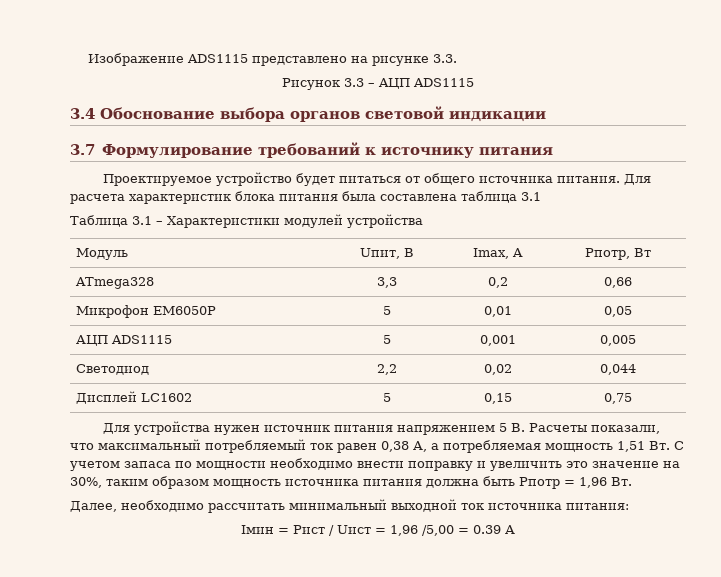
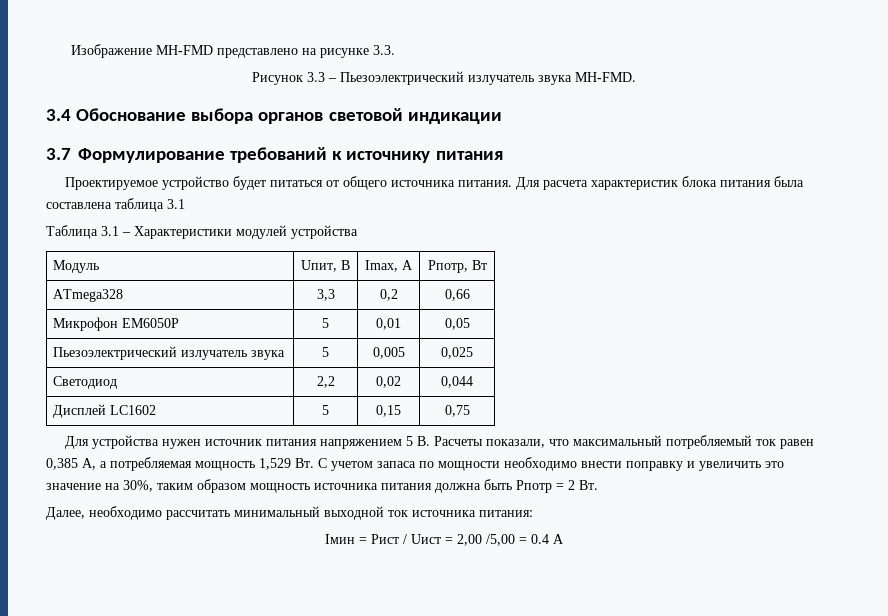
[186,54,248,63] ADS1115 -> [156,45,214,55] MH-FMD
[378,78,474,89] AЦП ADS1115 -> [340,71,636,85] Пьезоэлектрический излучатель звука MH-FMD.
[76,335,173,346] [383,335,391,344] [479,335,516,346] [600,335,636,346] АЦП ADS1115 | 5 | 0,001 | 0,005 -> [52,346,285,360] [322,347,329,357] [372,347,405,359] [441,347,473,359] Пьезоэлектрический излучатель звука | 5 | 0,005 | 0,025
[381,441,409,452] 0,38 -> [46,458,78,470] 0,385
[617,441,645,452] 1,51 -> [259,458,291,470] 1,529
[579,477,607,488] 1,96 -> [568,480,575,490] 2
[390,525,418,536] 1,96 -> [457,534,482,546] 2,00
[473,525,501,534] 0.39 -> [531,534,549,544] 0.4

